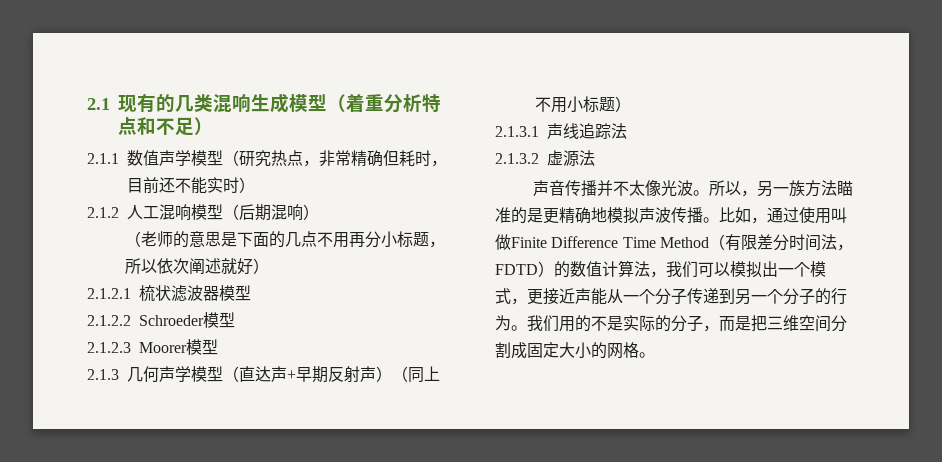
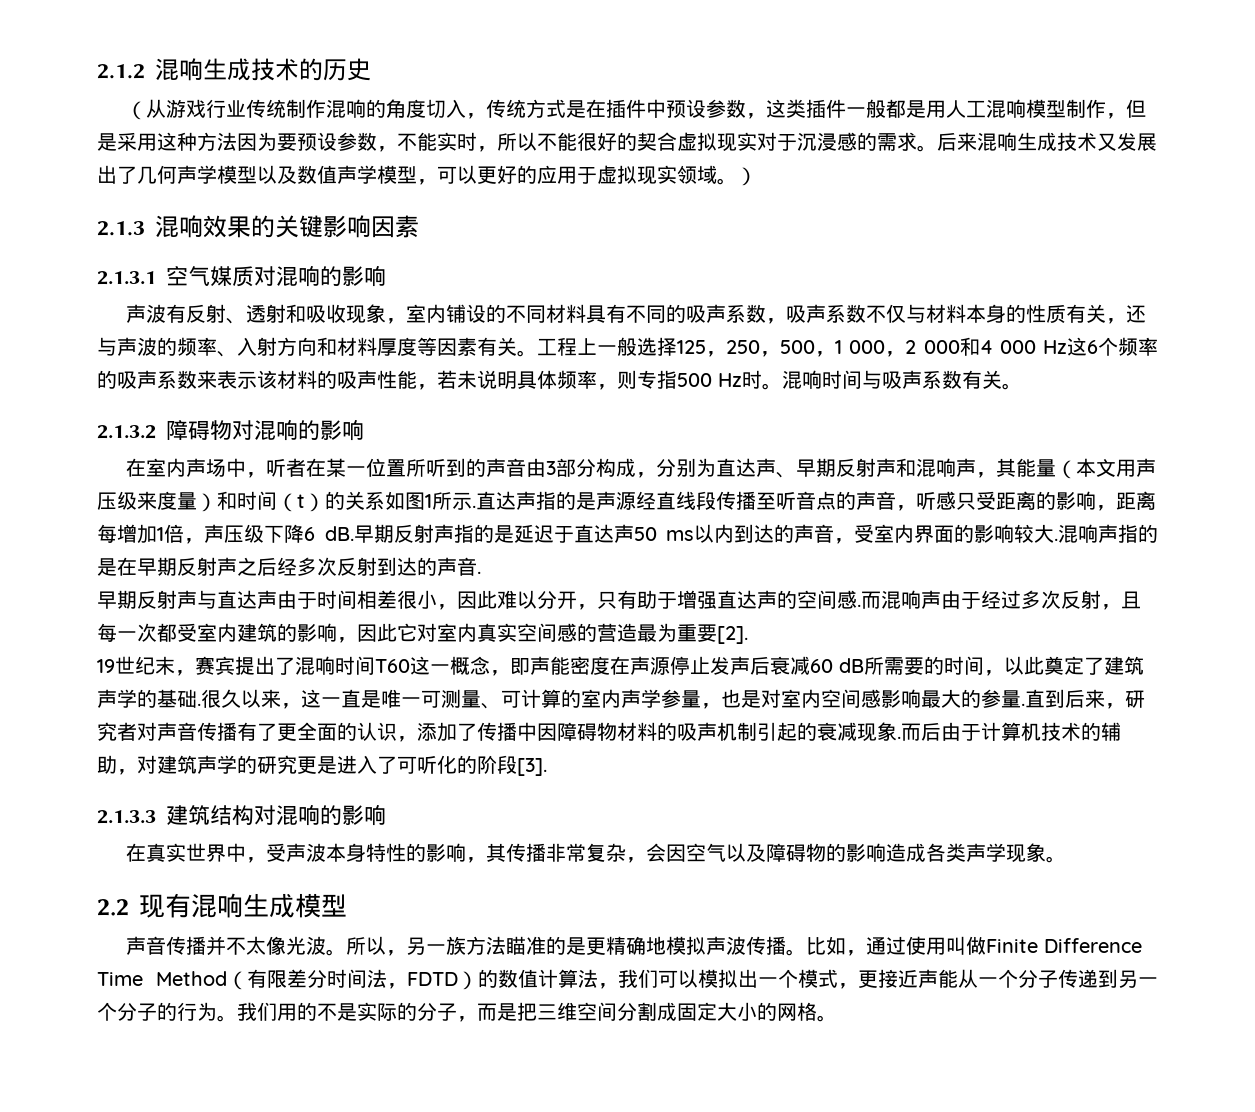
[87,93,441,113] [118,117,213,136] [87,150,447,167] [127,177,255,194] [87,204,319,221] [124,231,445,248] [124,258,269,275] [87,285,251,302] [87,312,235,328] [87,339,218,355] [87,366,440,383] [535,96,631,113] [495,123,627,139] [495,150,595,167] 2.1现有的几类混响生成模型（着重分析特点和不足） // 2.1.1数值声学模型（研究热点，非常精确但耗时，目前还不能实时） // 2.1.2人工混响模型（后期混响） // （老师的意思是下面的几点不用再分小标题，所以依次阐述就好） // 2.1.2.1梳状滤波器模型 // 2.1.2.2 Schroeder模型 // 2.1.2.3 Moorer模型 // 2.1.3几何声学模型（直达声+早期反射声）（同上不用小标题） // 2.1.3.1声线追踪法 // 2.1.3.2虚源法 -> [97,58,371,81] [126,99,1147,120] [97,132,1157,152] [97,165,757,186] [97,215,419,238] [97,265,386,287] [126,304,1147,324] [97,337,1158,357] [97,370,1022,390] [97,419,364,441] [126,458,1157,479] [97,491,1156,512] [97,524,1158,544] [97,557,481,576] [97,590,1141,610] [97,623,748,644] [97,656,1144,676] [97,689,1145,709] [97,722,1121,742] [97,755,547,776] [97,804,386,826] [126,843,1067,863] [97,893,347,918] 2.1.2混响生成技术的历史 // （从游戏行业传统制作混响的角度切入，传统方式是在插件中预设参数，这类插件一般都是用人工混响模型制作，但是采用这种方法因为要预设参数，不能实时，所以不能很好的契合虚拟现实对于沉浸感的需求。后来混响生成技术又发展出了几何声学模型以及数值声学模型，可以更好的应用于虚拟现实领域。） // 2.1.3混响效果的关键影响因素 // 2.1.3.1空气媒质对混响的影响 // 声波有反射、透射和吸收现象，室内铺设的不同材料具有不同的吸声系数，吸声系数不仅与材料本身的性质有关，还与声波的频率、入射方向和材料厚度等因素有关。工程上一般选择125，250，500，1 000，2 000和4 000 Hz这6个频率的吸声系数来表示该材料的吸声性能，若未说明具体频率，则专指500 Hz时。混响时间与吸声系数有关。 // 2.1.3.2障碍物对混响的影响 // 在室内声场中，听者在某一位置所听到的声音由3部分构成，分别为直达声、早期反射声和混响声，其能量（本文用声压级来度量）和时间（t）的关系如图1所示.直达声指的是声源经直线段传播至听音点的声音，听感只受距离的影响，距离每增加1倍，声压级下降6 dB.早期反射声指的是延迟于直达声50 ms以内到达的声音，受室内界面的影响较大.混响声指的是在早期反射声之后经多次反射到达的声音. // 早期反射声与直达声由于时间相差很小，因此难以分开，只有助于增强直达声的空间感.而混响声由于经过多次反射，且每一次都受室内建筑的影响，因此它对室内真实空间感的营造最为重要[2]. // 19世纪末，赛宾提出了混响时间T60这一概念，即声能密度在声源停止发声后衰减60 dB所需要的时间，以此奠定了建筑声学的基础.很久以来，这一直是唯一可测量、可计算的室内声学参量，也是对室内空间感影响最大的参量.直到后来，研究者对声音传播有了更全面的认识，添加了传播中因障碍物材料的吸声机制引起的衰减现象.而后由于计算机技术的辅助，对建筑声学的研究更是进入了可听化的阶段[3]. // 2.1.3.3建筑结构对混响的影响 // 在真实世界中，受声波本身特性的影响，其传播非常复杂，会因空气以及障碍物的影响造成各类声学现象。 // 2.2现有混响生成模型

